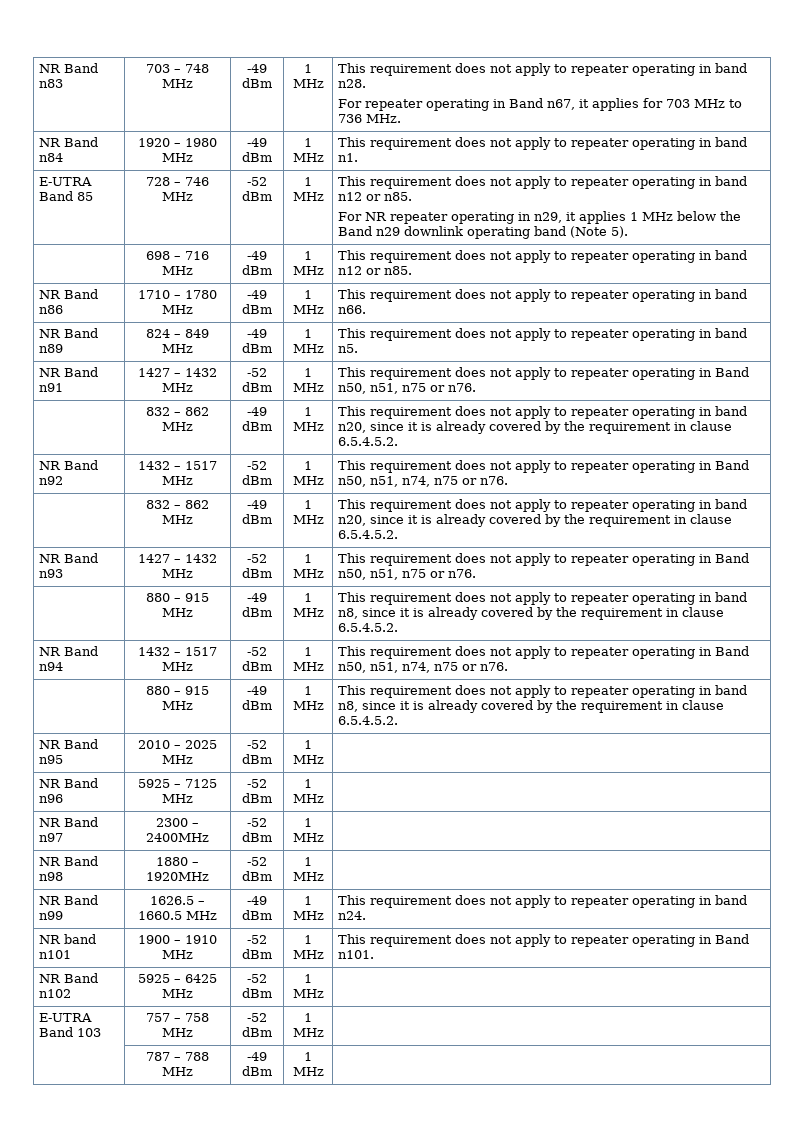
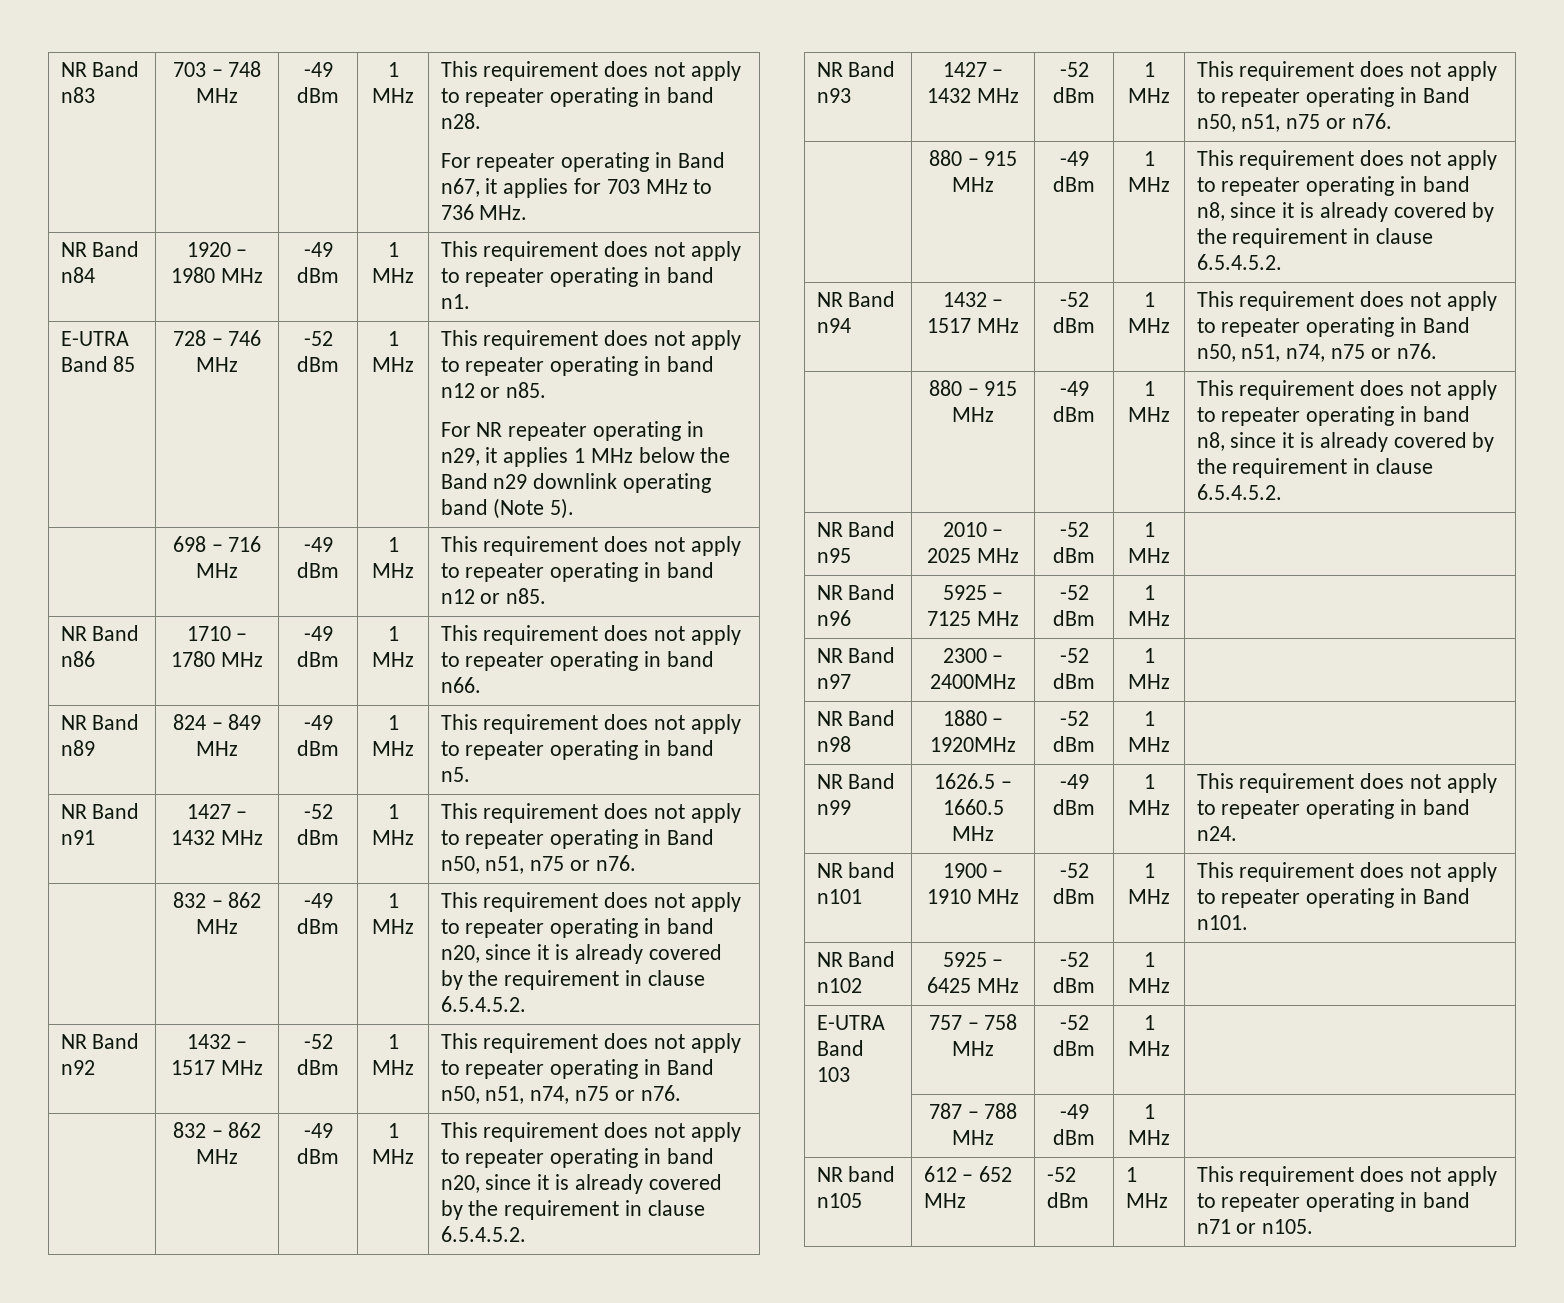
(324, 1071) none -> [816,1166,896,1182] [816,1193,862,1208] [923,1166,1013,1182] [923,1193,966,1208] [1046,1167,1076,1182] [1046,1192,1089,1208] [1125,1167,1137,1182] [1125,1193,1168,1208] [1196,1166,1497,1186] [1196,1192,1470,1212] [1196,1219,1314,1234] // NR band n105 | 612 – 652 MHz | -52 dBm | 1 MHz | This requirement does not apply to repeater operating in band n71 or n105.

